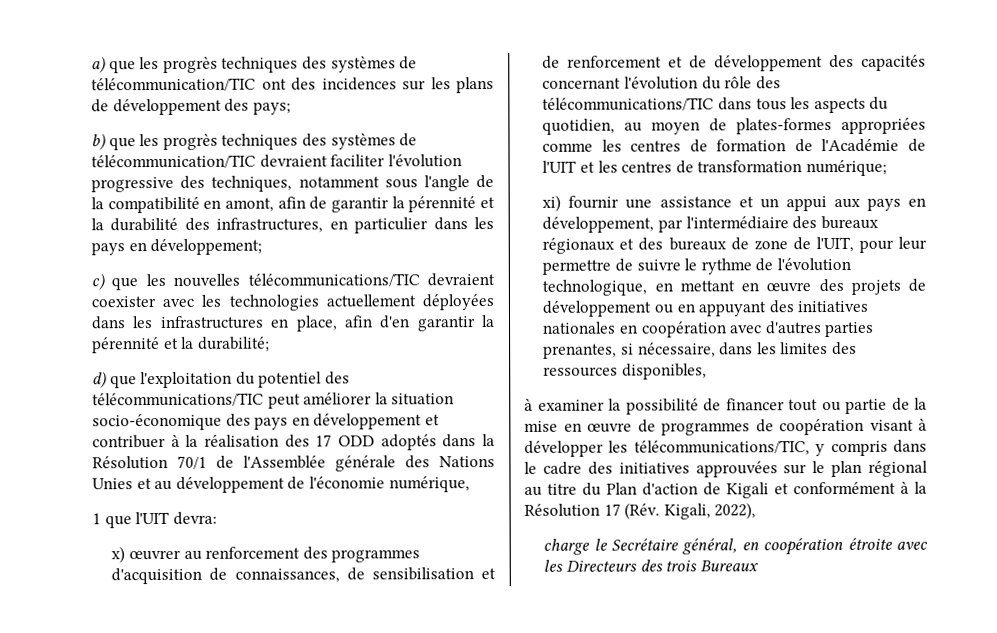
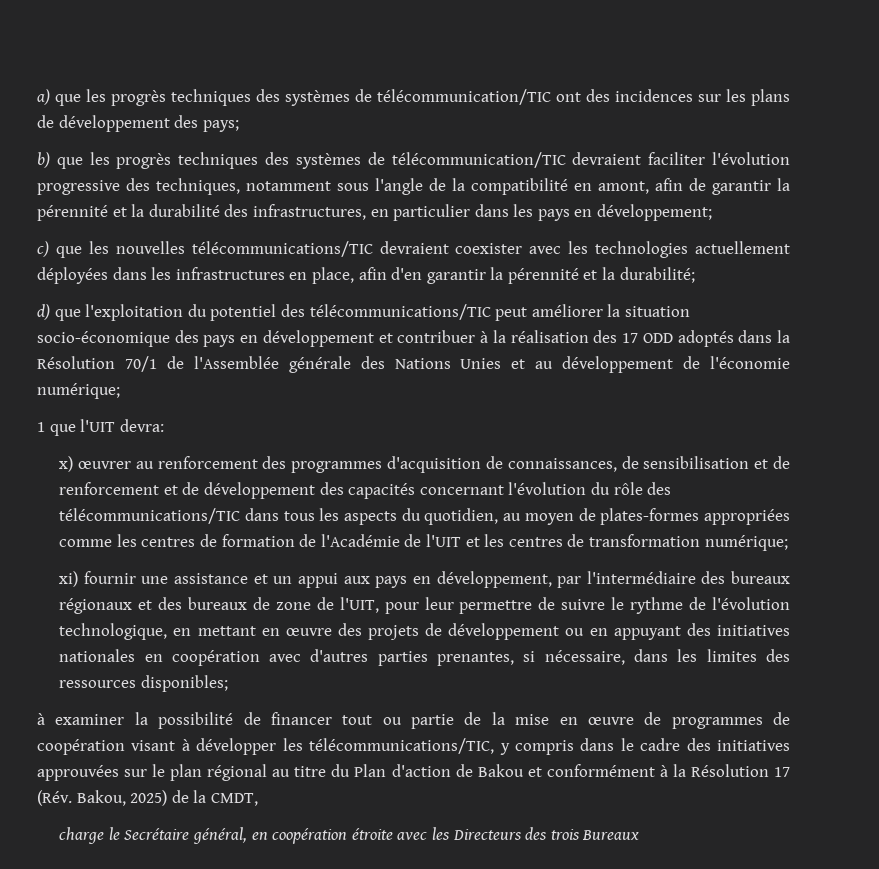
[388,476,470,493] numérique, -> [37,383,120,399] numérique;
[621,363,707,380] disponibles, -> [140,675,228,692] disponibles;
[726,482,769,499] Kigali -> [477,764,524,777] Bakou
[663,502,757,520] Kigali, 2022), -> [76,790,258,806] Bakou, 2025) de la CMDT,

